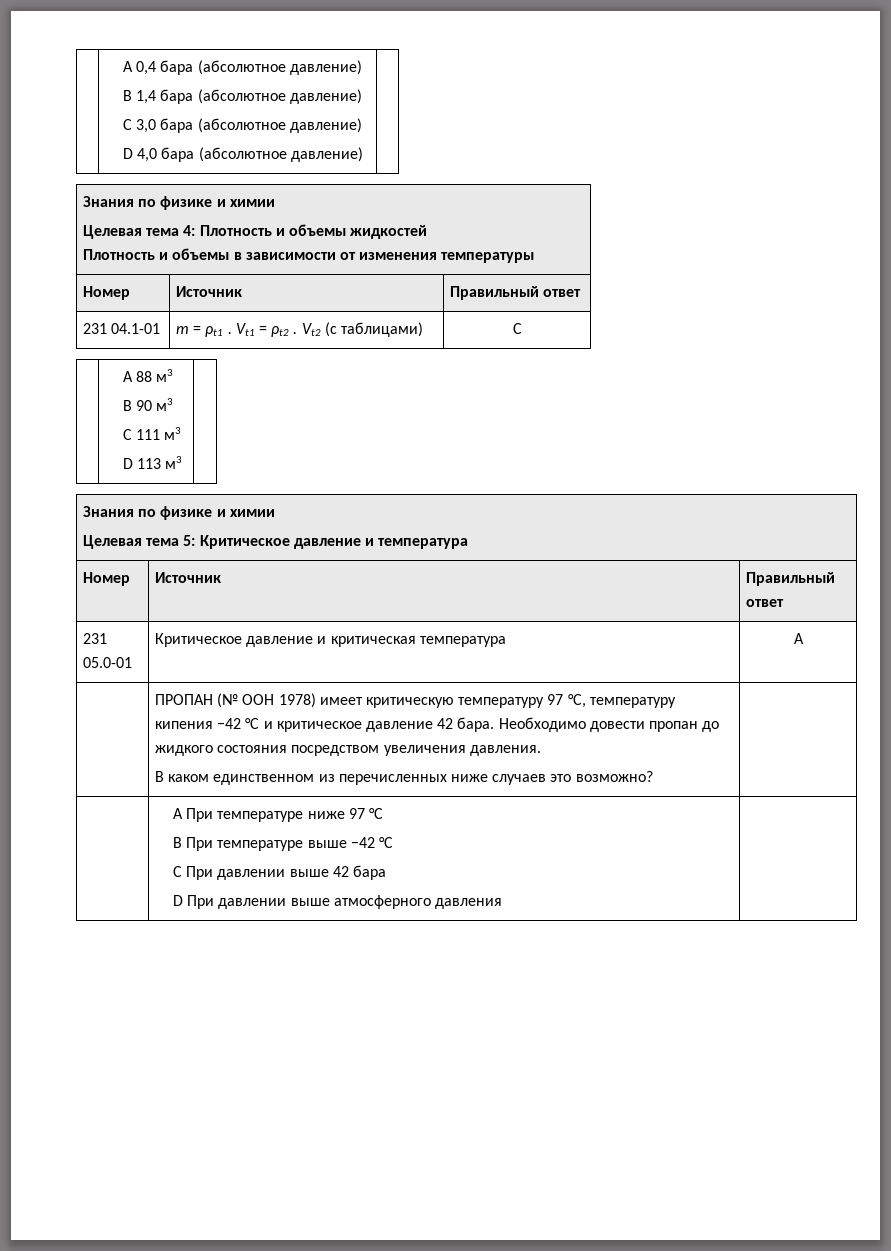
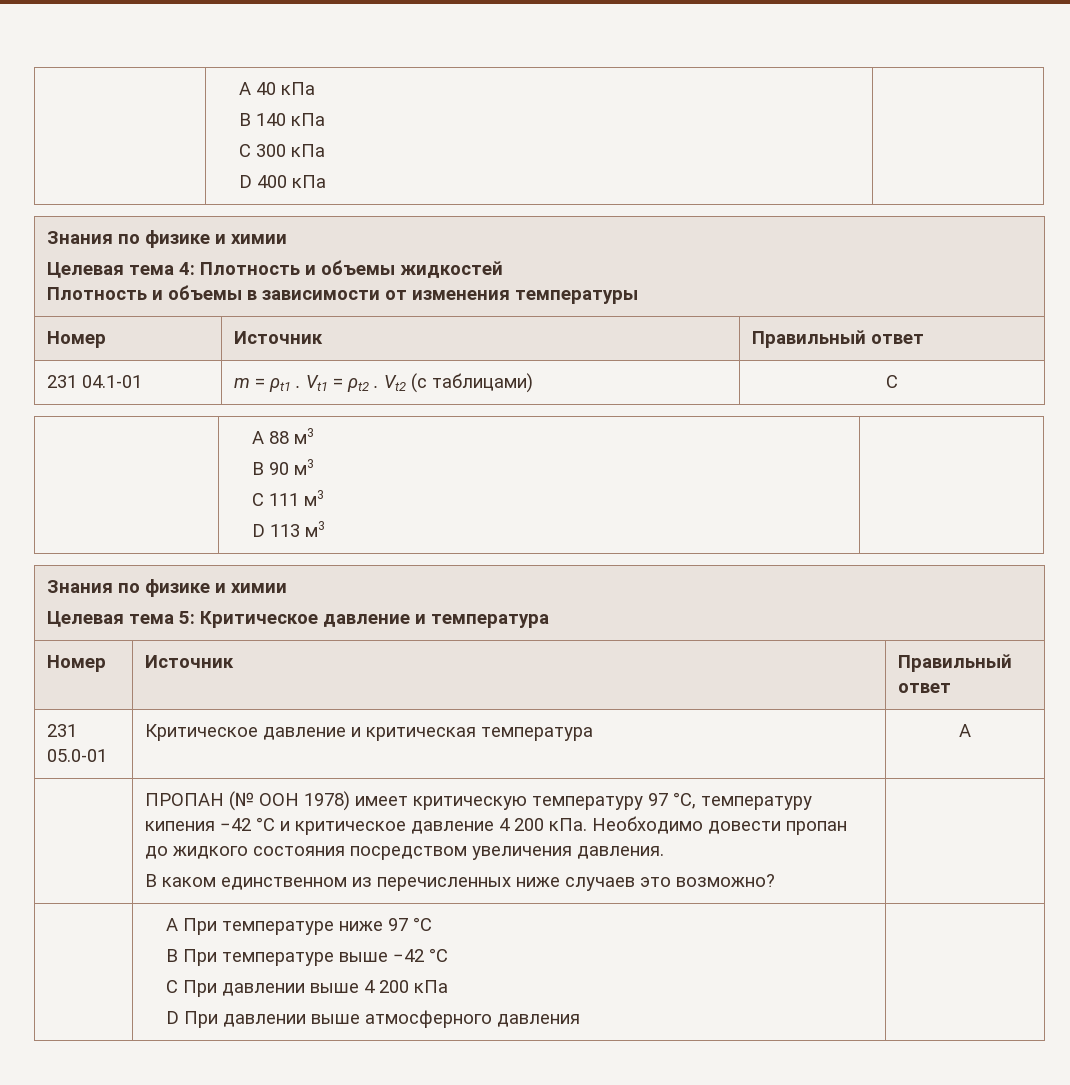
[123,60,362,75] [123,89,362,104] [123,118,362,133] [123,147,363,162] | A 0,4 бара (абсолютное давление) // В 1,4 бара (абсолютное давление) // C 3,0 бара (абсолютное давление) // D 4,0 бара (абсолютное давление) -> [239,82,316,95] [239,113,326,126] [239,144,326,157] [239,175,327,188] | A 40 кПа // В 140 кПа // C 300 кПа // D 400 кПа
[437,717,495,732] 42 бара. -> [499,818,588,831] 4 200 кПа.
[332,865,387,880] 42 бара -> [364,980,449,993] 4 200 кПа

